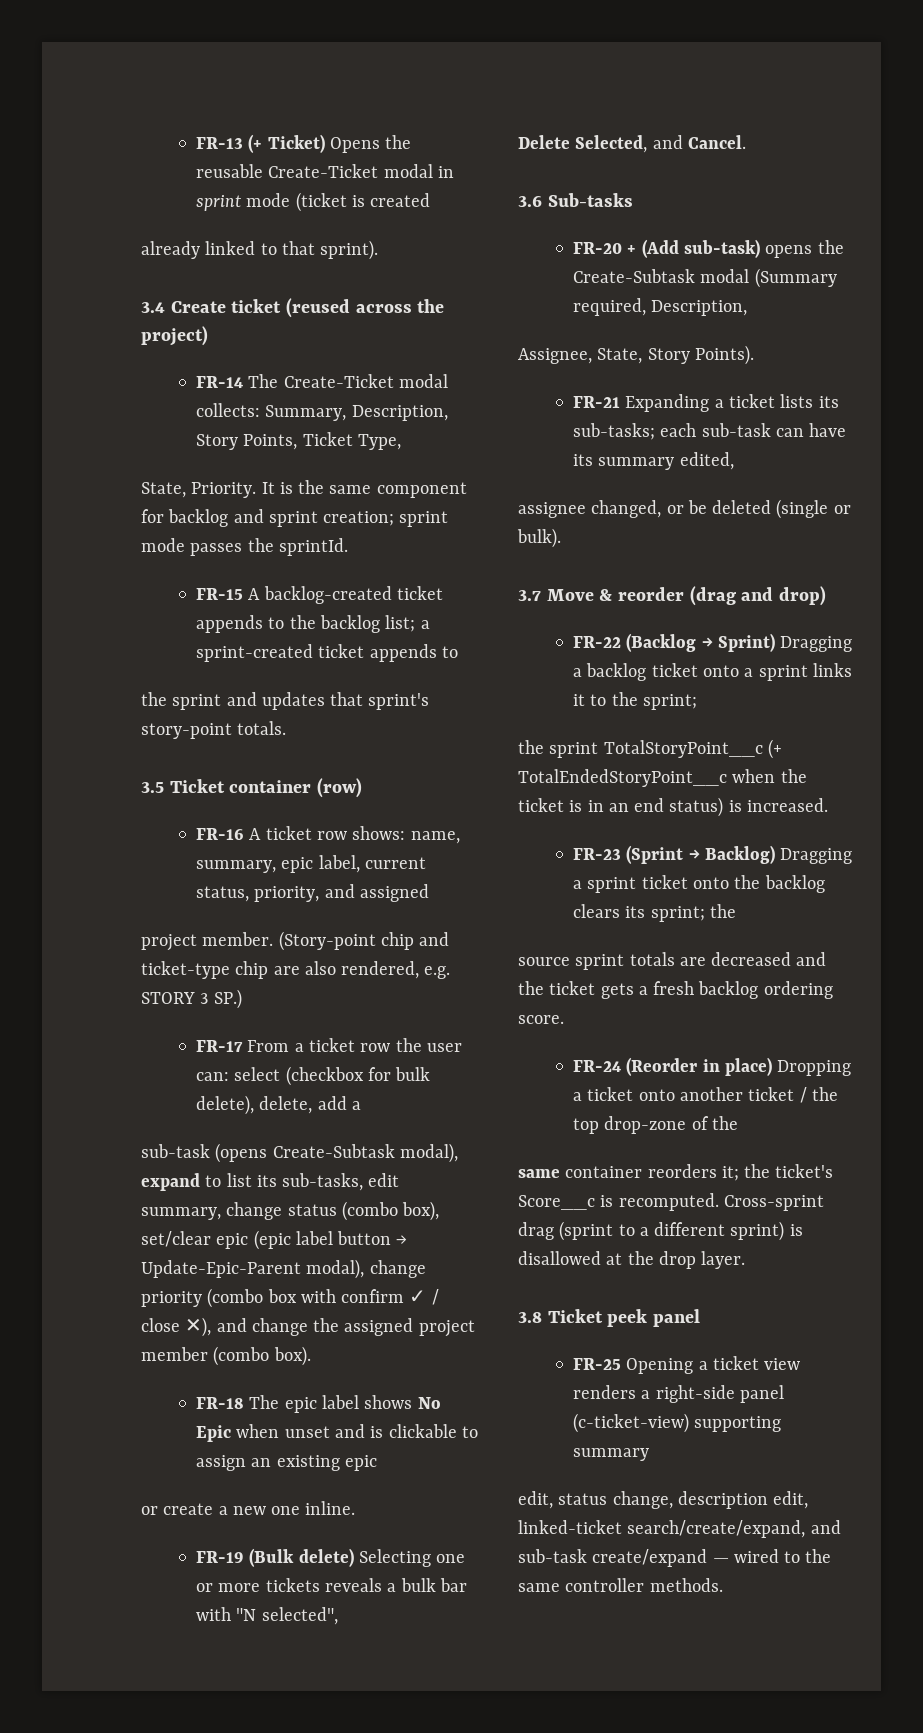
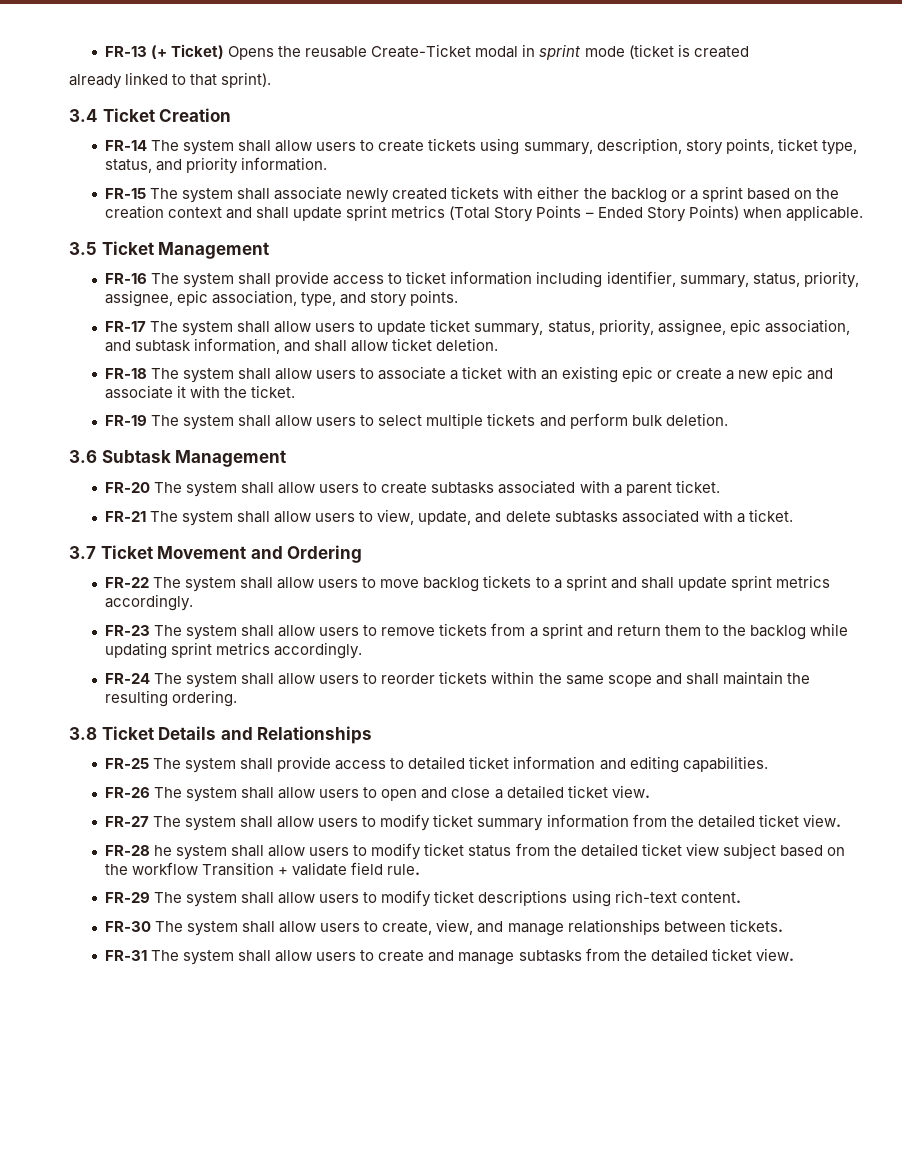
[170,298,445,318] [141,326,208,346] [196,374,449,388] [196,403,448,421] [196,432,402,450] [141,480,467,498] [141,509,449,527] [141,538,348,556] [196,586,444,604] [196,615,430,633] [196,644,459,662] [141,692,430,710] [141,721,287,739] Create ticket (reused across the project) // FR-14 The Create-Ticket modal collects: Summary, Description, Story Points, Ticket Type, // State, Priority. It is the same component for backlog and sprint creation; sprint mode passes the sprintId. // FR-15 A backlog-created ticket appends to the backlog list; a sprint-created ticket appends to // the sprint and updates that sprint's story-point totals. -> [102,108,232,122] [105,138,857,155] [105,157,328,174] [105,186,839,203] [105,205,863,222] Ticket Creation // FR-14 The system shall allow users to create tickets using summary, description, story points, ticket type, status, and priority information. // FR-15 The system shall associate newly created tickets with either the backlog or a sprint based on the creation context and shall update sprint metrics (Total Story Points – Ended Story Points) when applicable.
[229,778,363,798] container (row) -> [158,242,270,259] Management
[249,826,460,844] [196,855,427,873] [196,884,430,902] [141,931,450,951] [141,961,451,979] [141,989,242,1009] [196,1038,462,1052] [196,1066,431,1086] [196,1095,362,1115] [141,1143,458,1163] [141,1173,400,1191] [141,1201,440,1221] [141,1230,408,1250] [141,1259,426,1279] [141,1288,439,1308] [141,1317,475,1337] [141,1346,311,1366] [196,1395,441,1413] [196,1424,478,1442] [196,1455,247,1471] A ticket row shows: name, summary, epic label, current status, priority, and assigned // project member. (Story-point chip and ticket-type chip are also rendered, e.g. STORY 3 SP.) // FR-17 From a ticket row the user can: select (checkbox for bulk delete), delete, add a // sub-task (opens Create-Subtask modal), expand to list its sub-tasks, edit summary, change status (combo box), set/clear epic (epic label button → Update-Epic-Parent modal), change priority (combo box with confirm ✓ / close ✕), and change the assigned project member (combo box). // FR-18 The epic label shows No Epic when unset and is clickable to assign -> [151,271,859,288] [105,290,459,307] [105,319,850,336] [105,338,499,354] [105,366,537,383] The system shall provide access to ticket information including identifier, summary, status, priority, assignee, epic association, type, and story points. // FR-17 The system shall allow users to update ticket summary, status, priority, assignee, epic association, and subtask information, and shall allow ticket deletion. // FR-18 The system shall allow users to associate a ticket with
(378, 1463) // -> (653, 374) none
[271,1501,356,1515] [196,1548,466,1567] [196,1578,467,1592] [196,1607,338,1625] [518,135,746,153] one inline. // FR-19 (Bulk delete) Selecting one or more tickets reveals a bulk bar with "N selected", // Delete Selected, and Cancel. -> [771,366,833,382] [105,385,296,399] [105,413,728,430] epic and associate it with the ticket. // FR-19 The system shall allow users to select multiple tickets and perform bulk deletion.
[547,193,633,207] Sub-tasks -> [101,450,287,467] Subtask Management
[627,239,844,258] [573,268,837,288] [573,298,748,316] [518,345,754,365] [573,394,839,412] [573,423,847,440] [573,452,734,470] [518,499,851,519] [517,528,561,548] [518,586,827,606] [573,633,853,652] [573,663,852,681] [573,692,698,710] [518,739,782,759] [518,769,807,787] [518,797,828,817] [573,845,853,864] [573,875,825,893] [573,904,737,922] [518,952,827,970] [518,981,833,999] [518,1015,564,1024] [573,1057,852,1076] [573,1087,838,1103] [573,1116,739,1134] [518,1164,834,1181] [518,1193,824,1211] [518,1221,803,1241] [518,1251,746,1269] [518,1309,701,1327] [573,1356,801,1374] [573,1385,785,1403] [573,1413,782,1433] [573,1448,650,1461] [518,1491,809,1509] [518,1520,841,1538] [518,1549,832,1567] [518,1578,723,1592] + (Add sub-task) opens the Create-Subtask modal (Summary required, Description, // Assignee, State, Story Points). // FR-21 Expanding a ticket lists its sub-tasks; each sub-task can have its summary edited, // assignee changed, or be deleted (single or bulk). // 3.7 Move & reorder (drag and drop) // FR-22 (Backlog → Sprint) Dragging a backlog ticket onto a sprint links it to the sprint; // the sprint TotalStoryPoint__c (+ TotalEndedStoryPoint__c when the ticket is in an end status) is increased. // FR-23 (Sprint → Backlog) Dragging a sprint ticket onto the backlog clears its sprint; the // source sprint totals are decreased and the ticket gets a fresh backlog ordering score. // FR-24 (Reorder in place) Dropping a ticket onto another ticket / the top drop-zone of the // same container reorders it; the ticket's Score__c is recomputed. Cross-sprint drag (sprint to a different sprint) is disallowed at the drop layer. // 3.8 Ticket peek panel // FR-25 Opening a ticket view renders a right-side panel (c-ticket-view) supporting summary // edit, status change, description edit, linked-ticket search/create/expand, and sub-task create/expand — wired to the same controller methods. -> [154,480,720,497] [105,509,793,526] [69,545,363,563] [105,575,830,592] [105,594,194,611] [105,623,848,640] [105,642,363,659] [105,671,810,688] [105,690,238,707] [69,726,373,744] [105,756,768,773] [105,785,650,802] [105,814,841,831] [105,843,845,860] [105,862,421,876] [105,890,741,907] [105,919,783,936] [105,948,794,965] The system shall allow users to create subtasks associated with a parent ticket. // FR-21 The system shall allow users to view, update, and delete subtasks associated with a ticket. // 3.7 Ticket Movement and Ordering // FR-22 The system shall allow users to move backlog tickets to a sprint and shall update sprint metrics accordingly. // FR-23 The system shall allow users to remove tickets from a sprint and return them to the backlog while updating sprint metrics accordingly. // FR-24 The system shall allow users to reorder tickets within the same scope and shall maintain the resulting ordering. // 3.8 Ticket Details and Relationships // FR-25 The system shall provide access to detailed ticket information and editing capabilities. // FR-26 The system shall allow users to open and close a detailed ticket view. // FR-27 The system shall allow users to modify ticket summary information from the detailed ticket view. // FR-28 he system shall allow users to modify ticket status from the detailed ticket view subject based on the workflow Transition + validate field rule. // FR-29 The system shall allow users to modify ticket descriptions using rich-text content. // FR-30 The system shall allow users to create, view, and manage relationships between tickets. // FR-31 The system shall allow users to create and manage subtasks from the detailed ticket view.

